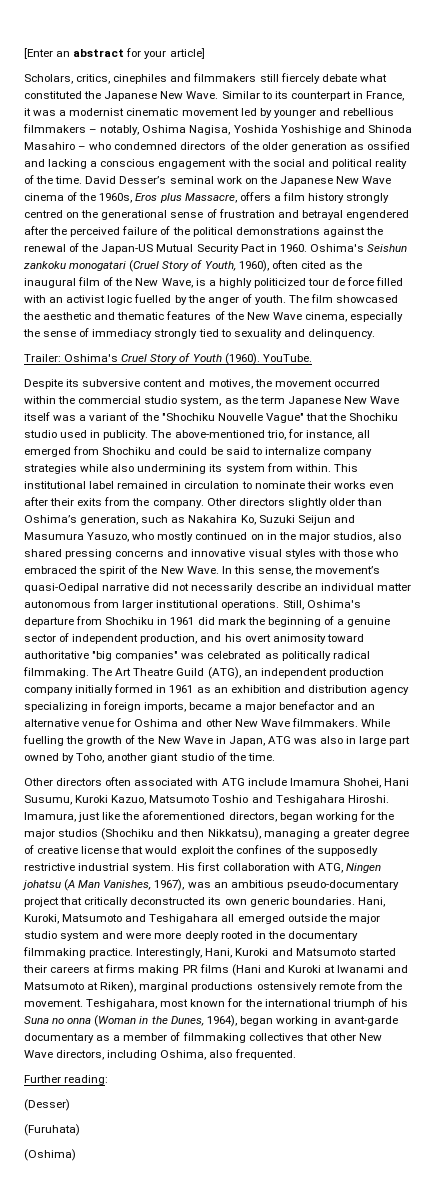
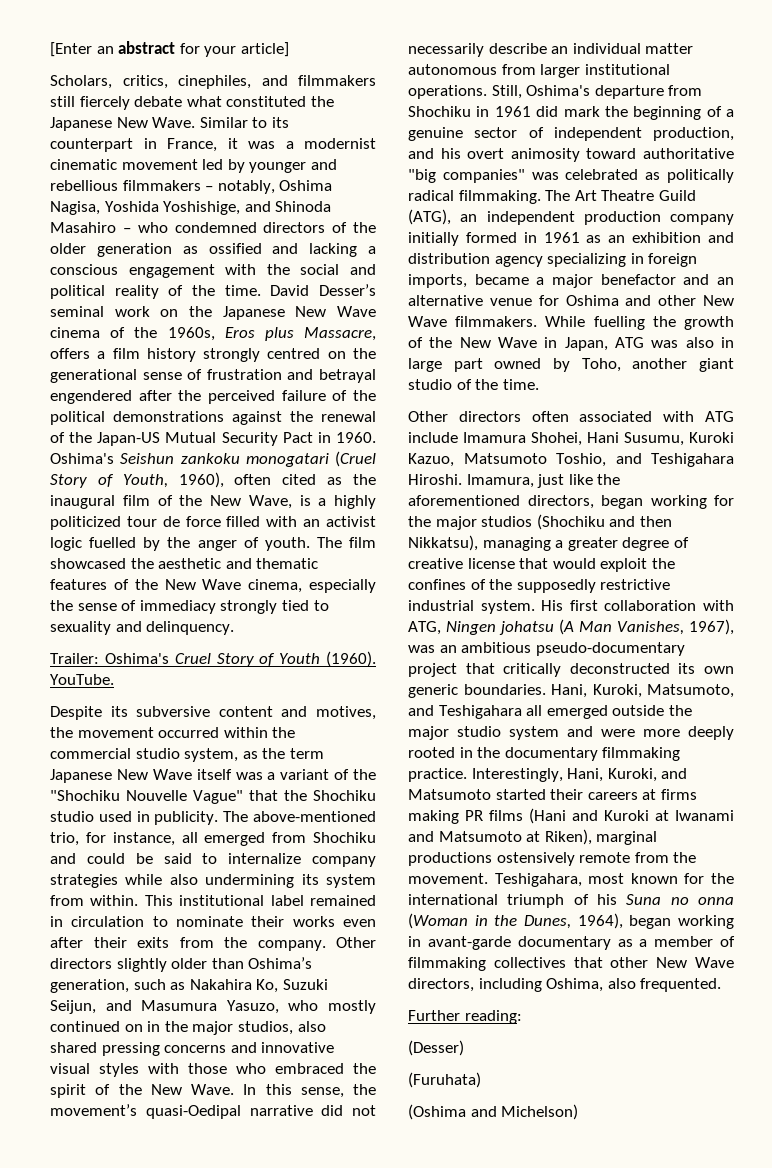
[113,74,168,84] cinephiles -> [178,75,251,89] cinephiles,
[280,125,341,135] Yoshishige -> [163,201,241,215] Yoshishige,
[297,515,331,525] Seijun -> [50,1000,96,1014] Seijun,
[212,795,249,803] Toshio -> [556,453,606,467] Toshio,
[62,914,123,922] Matsumoto -> [647,684,734,698] Matsumoto,
[235,948,269,956] Kuroki -> [607,768,657,782] Kuroki,
[24,1149,76,1161] (Oshima) -> [408,1104,579,1120] (Oshima and Michelson)

